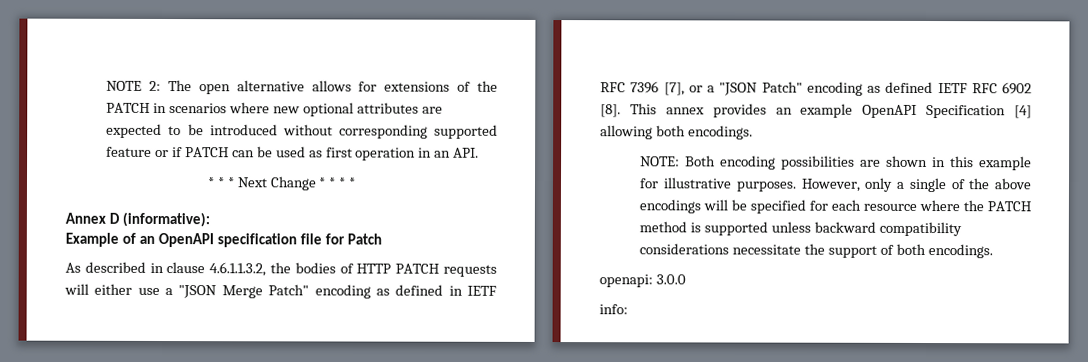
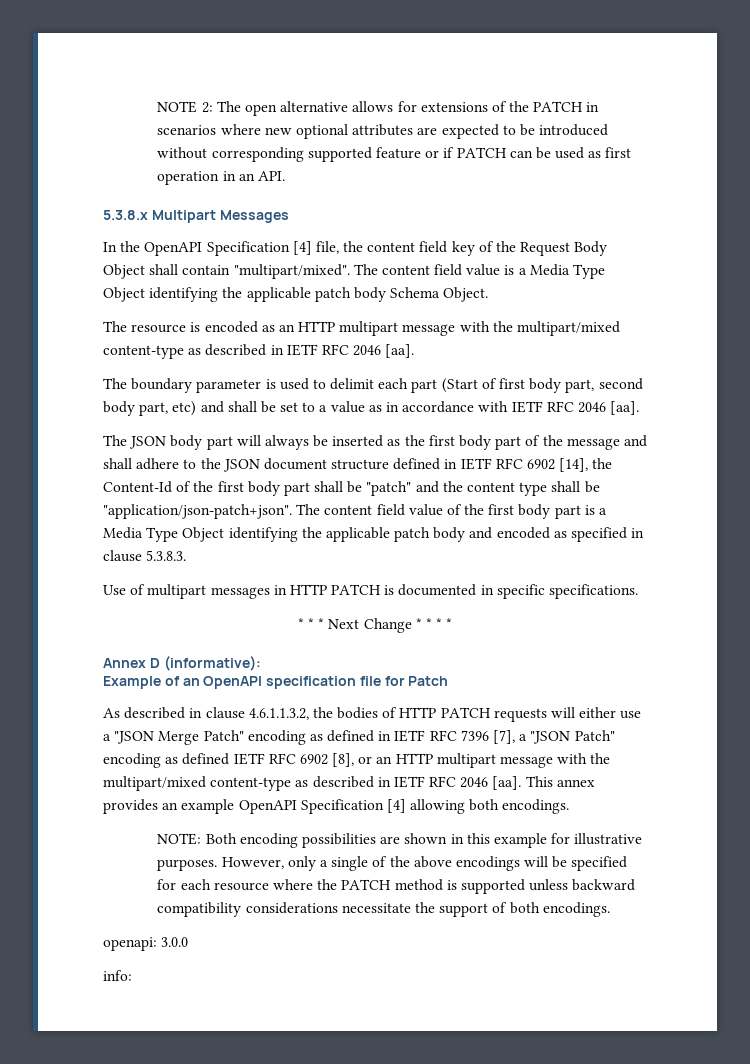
(480, 152) none -> [103,210,289,223] [103,241,608,256] [103,264,606,279] [103,287,489,302] [103,321,621,336] [103,344,415,359] [103,378,643,393] [103,401,640,416] [103,435,647,450] [103,458,613,472] [103,481,600,496] [103,504,608,519] [103,527,645,542] [103,550,187,562] [103,584,639,599] // 5.3.8.x Multipart Messages // In the OpenAPI Specification [4] file, the content field key of the Request Body Object shall contain "multipart/mixed". The content field value is a Media Type Object identifying the applicable patch body Schema Object. // The resource is encoded as an HTTP multipart message with the multipart/mixed content-type as described in IETF RFC 2046 [aa]. // The boundary parameter is used to delimit each part (Start of first body part, second body part, etc) and shall be set to a value as in accordance with IETF RFC 2046 [aa]. // The JSON body part will always be inserted as the first body part of the message and shall adhere to the JSON document structure defined in IETF RFC 6902 [14], the Content-Id of the first body part shall be "patch" and the content type shall be "application/json-patch+json". The content field value of the first body part is a Media Type Object identifying the applicable patch body and encoded as specified in clause 5.3.8.3. // Use of multipart messages in HTTP PATCH is documented in specific specifications.
[688,85,703,93] or -> (516, 737) none
[600,104,621,118] [8]. -> [332,753,611,768] [103,776,522,791] [8], or an HTTP multipart message with the multipart/mixed content-type as described in IETF RFC 2046 [aa].

